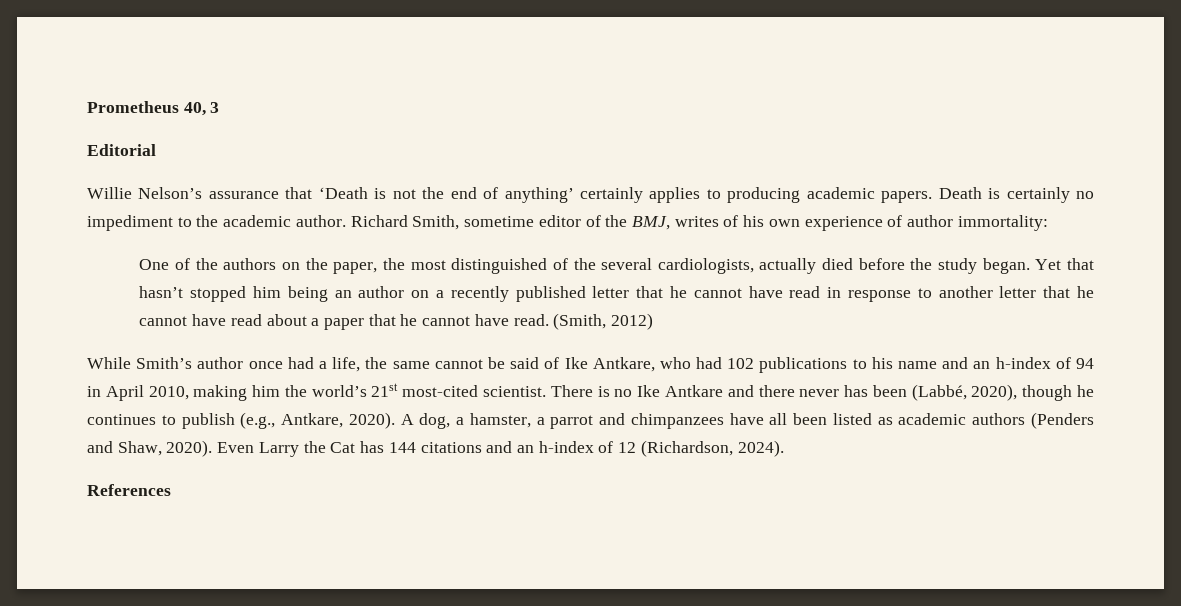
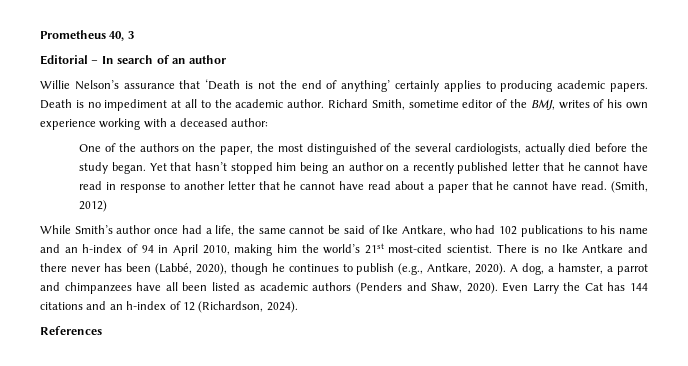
(156, 150) none -> [91,55,227,64] – In search of an author
[1006,187,1070,203] certainly -> (84, 104) none
(173, 223) none -> [171,99,197,108] at all
[887,215,1048,231] of author immortality: -> [99,118,268,130] working with a deceased author:

